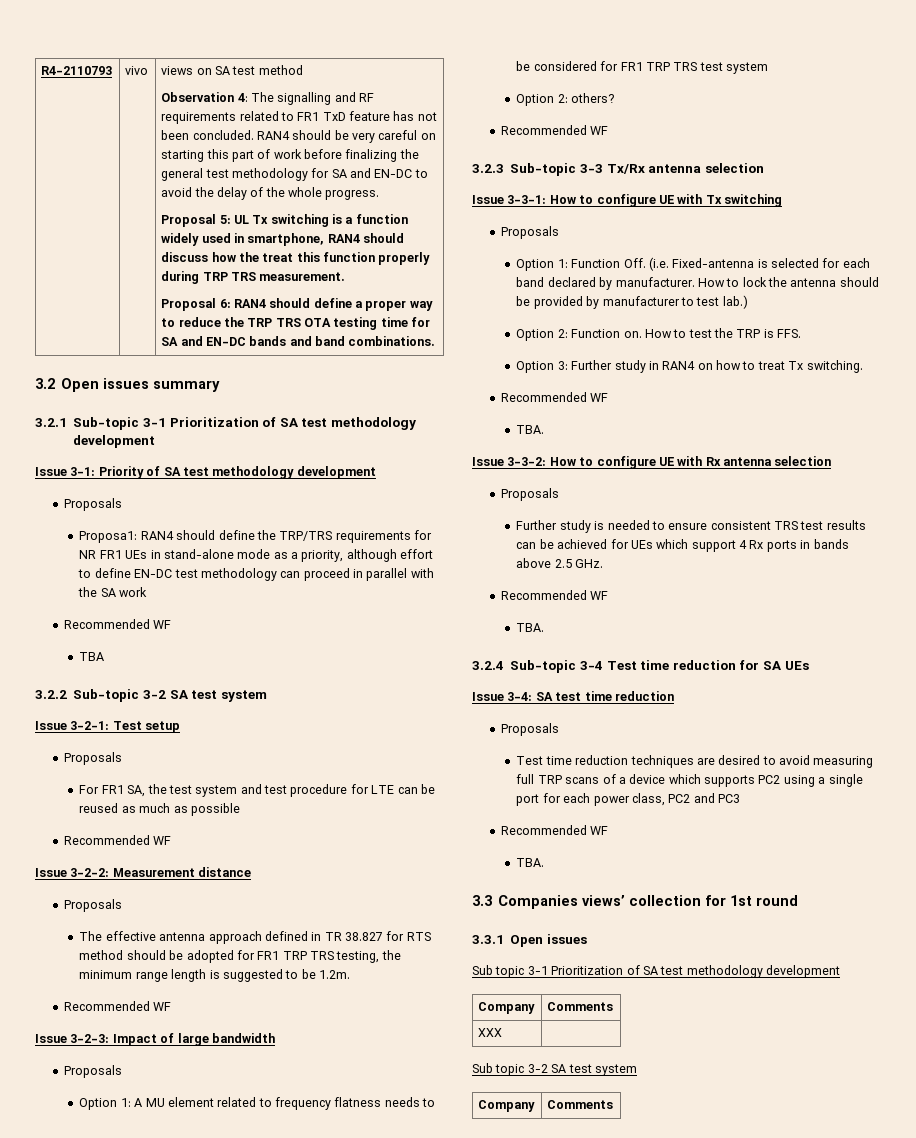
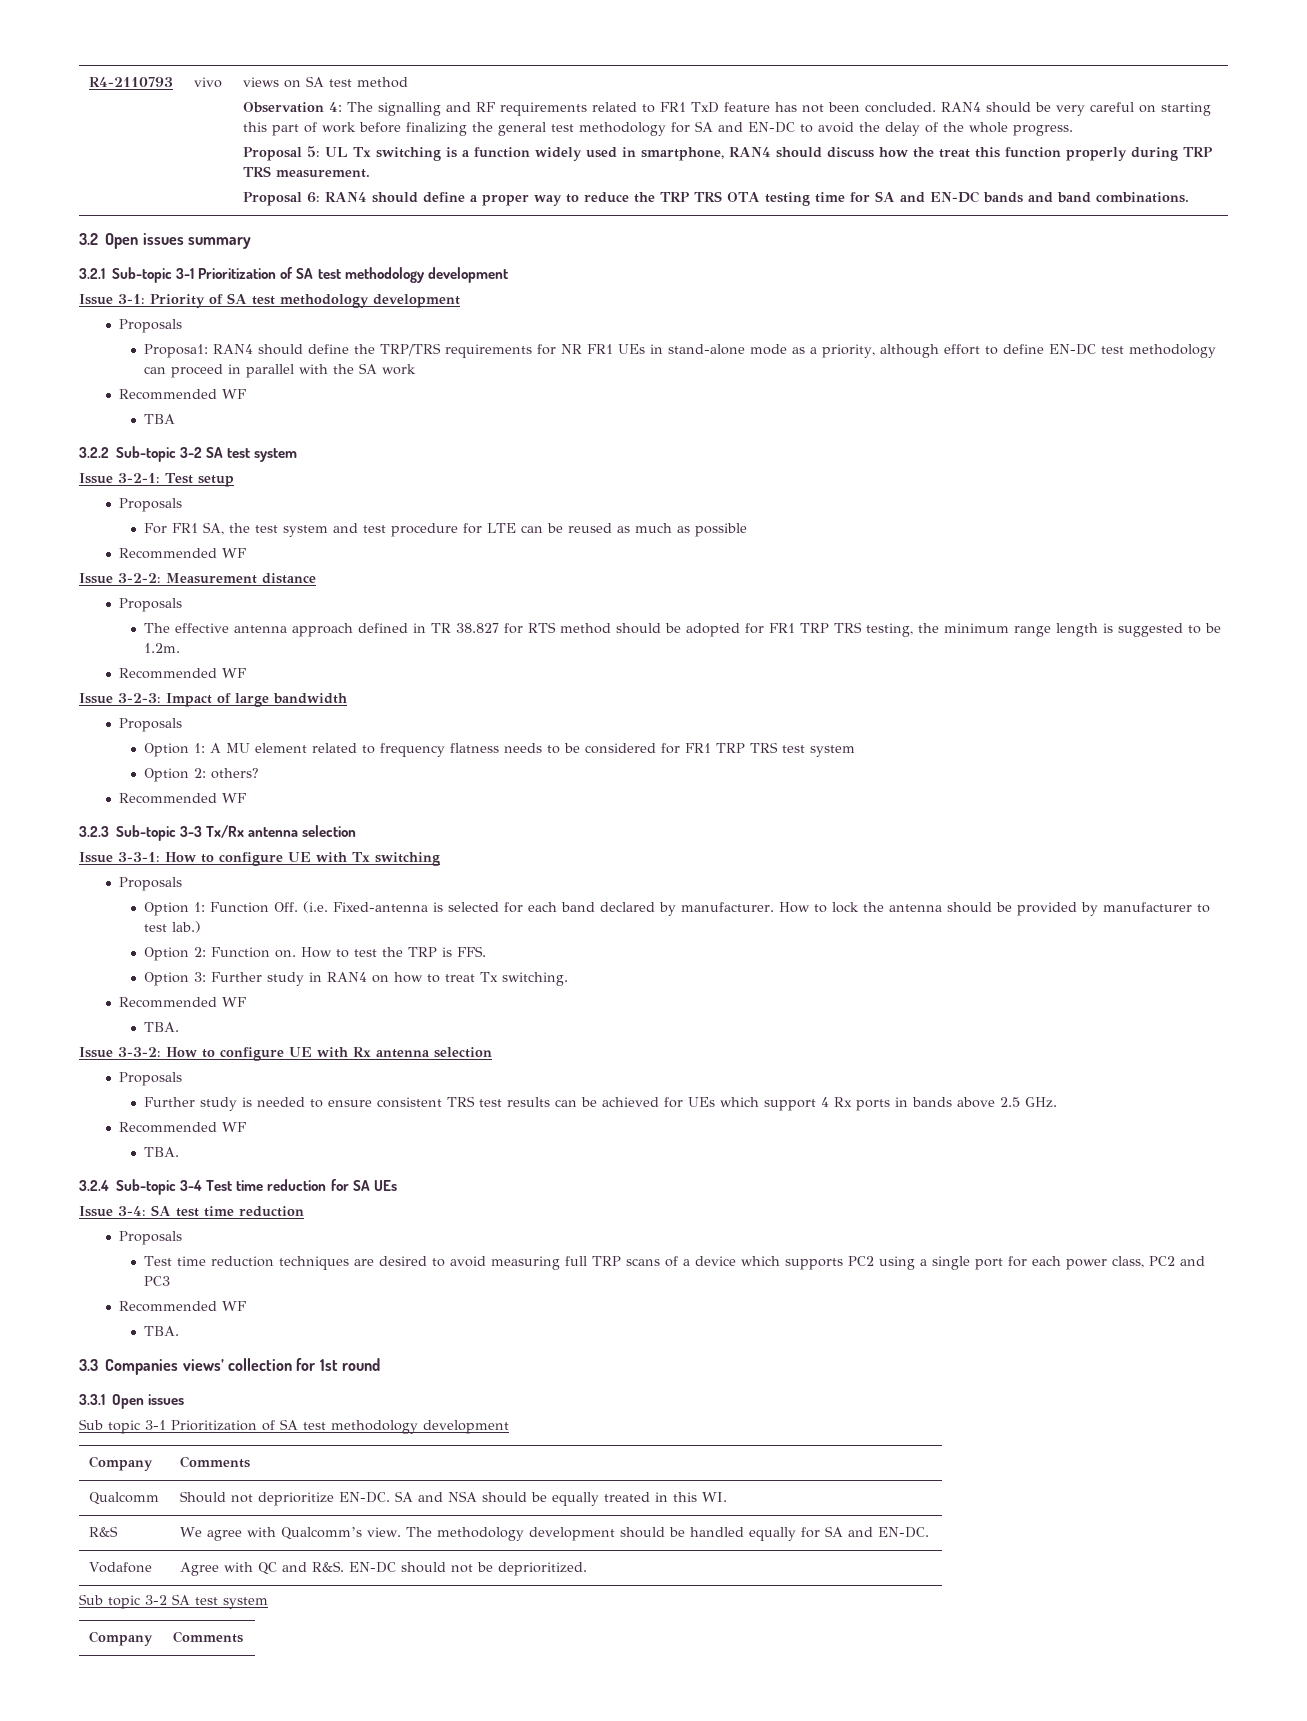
[478,1028,503,1037] XXX | -> [89,1492,160,1505] [180,1491,728,1506] [89,1526,119,1537] [180,1526,930,1541] [89,1562,153,1573] [180,1561,588,1576] Qualcomm | Should not deprioritize EN-DC. SA and NSA should be equally treated in this WI. // R&S | We agree with Qualcomm’s view. The methodology development should be handled equally for SA and EN-DC. // Vodafone | Agree with QC and R&S. EN-DC should not be deprioritized.

